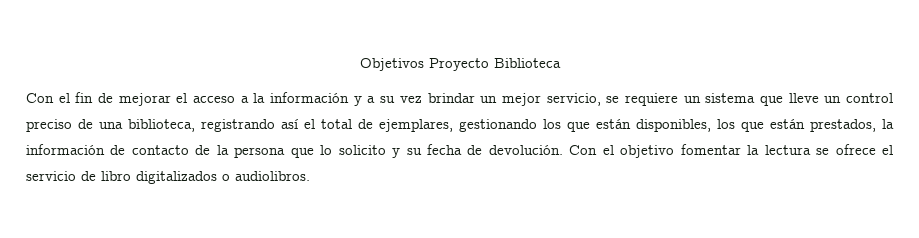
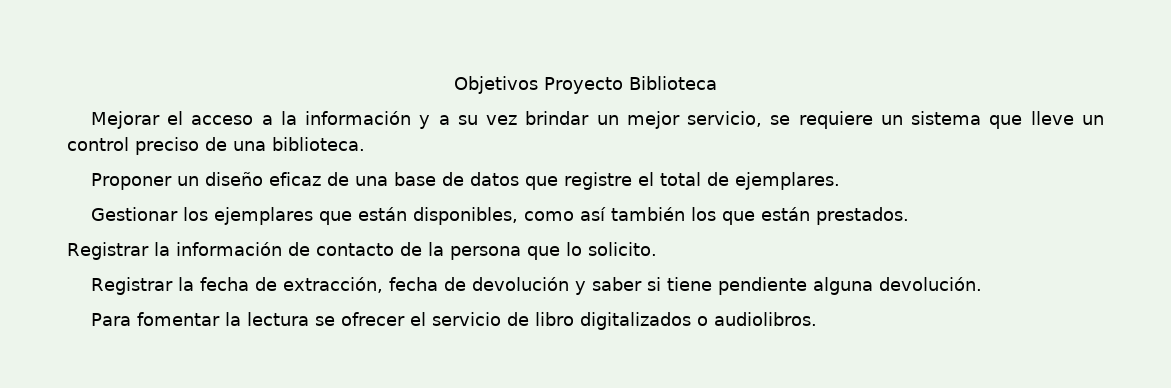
[26,92,171,106] Con el fin de mejorar -> [90,111,160,129] Mejorar
[128,119,876,132] biblioteca, registrando así el total de ejemplares, gestionando los que están disponibles, los que están prestados, -> [272,137,365,151] [90,172,840,190] [90,207,909,225] [67,242,149,260] biblioteca. // Proponer un diseño eficaz de una base de datos que registre el total de ejemplares. // Gestionar los ejemplares que están disponibles, como así también los que están prestados. // Registrar
[338,144,675,158] solicito y su fecha de devolución. Con el objetivo -> [587,242,657,256] [90,277,982,295] [90,313,131,326] solicito. // Registrar la fecha de extracción, fecha de devolución y saber si tiene pendiente alguna devolución. // Para
[835,144,876,155] ofrece -> [340,312,405,326] ofrecer

